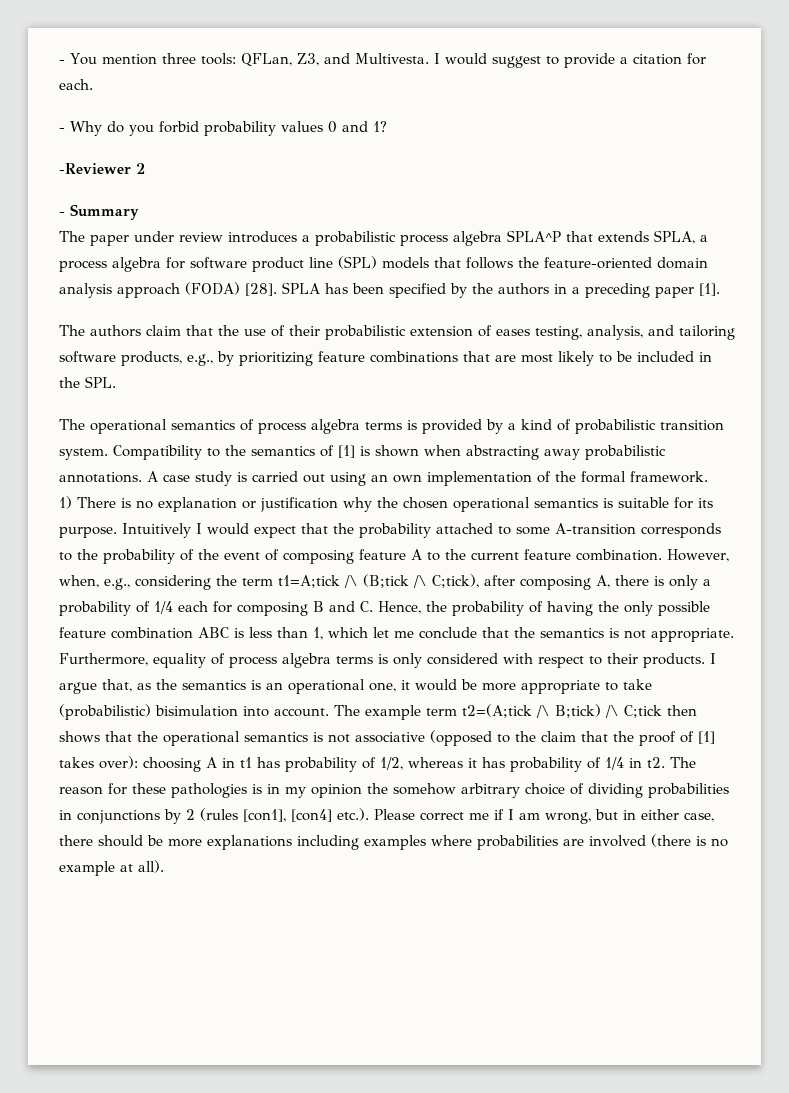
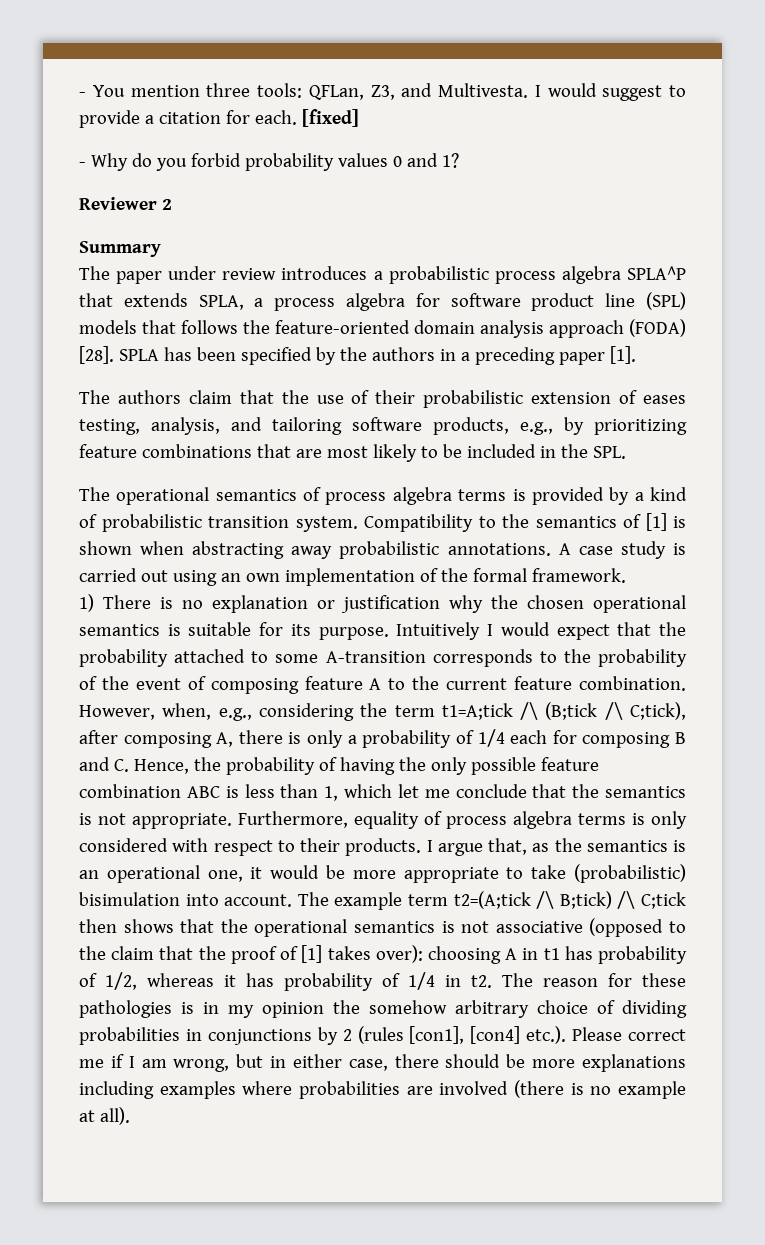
(93, 84) none -> [301,109,359,127] [fixed]
[59,163,131,174] -Reviewer -> [79,197,157,210] Reviewer
[59,211,65,216] - -> (172, 204) none

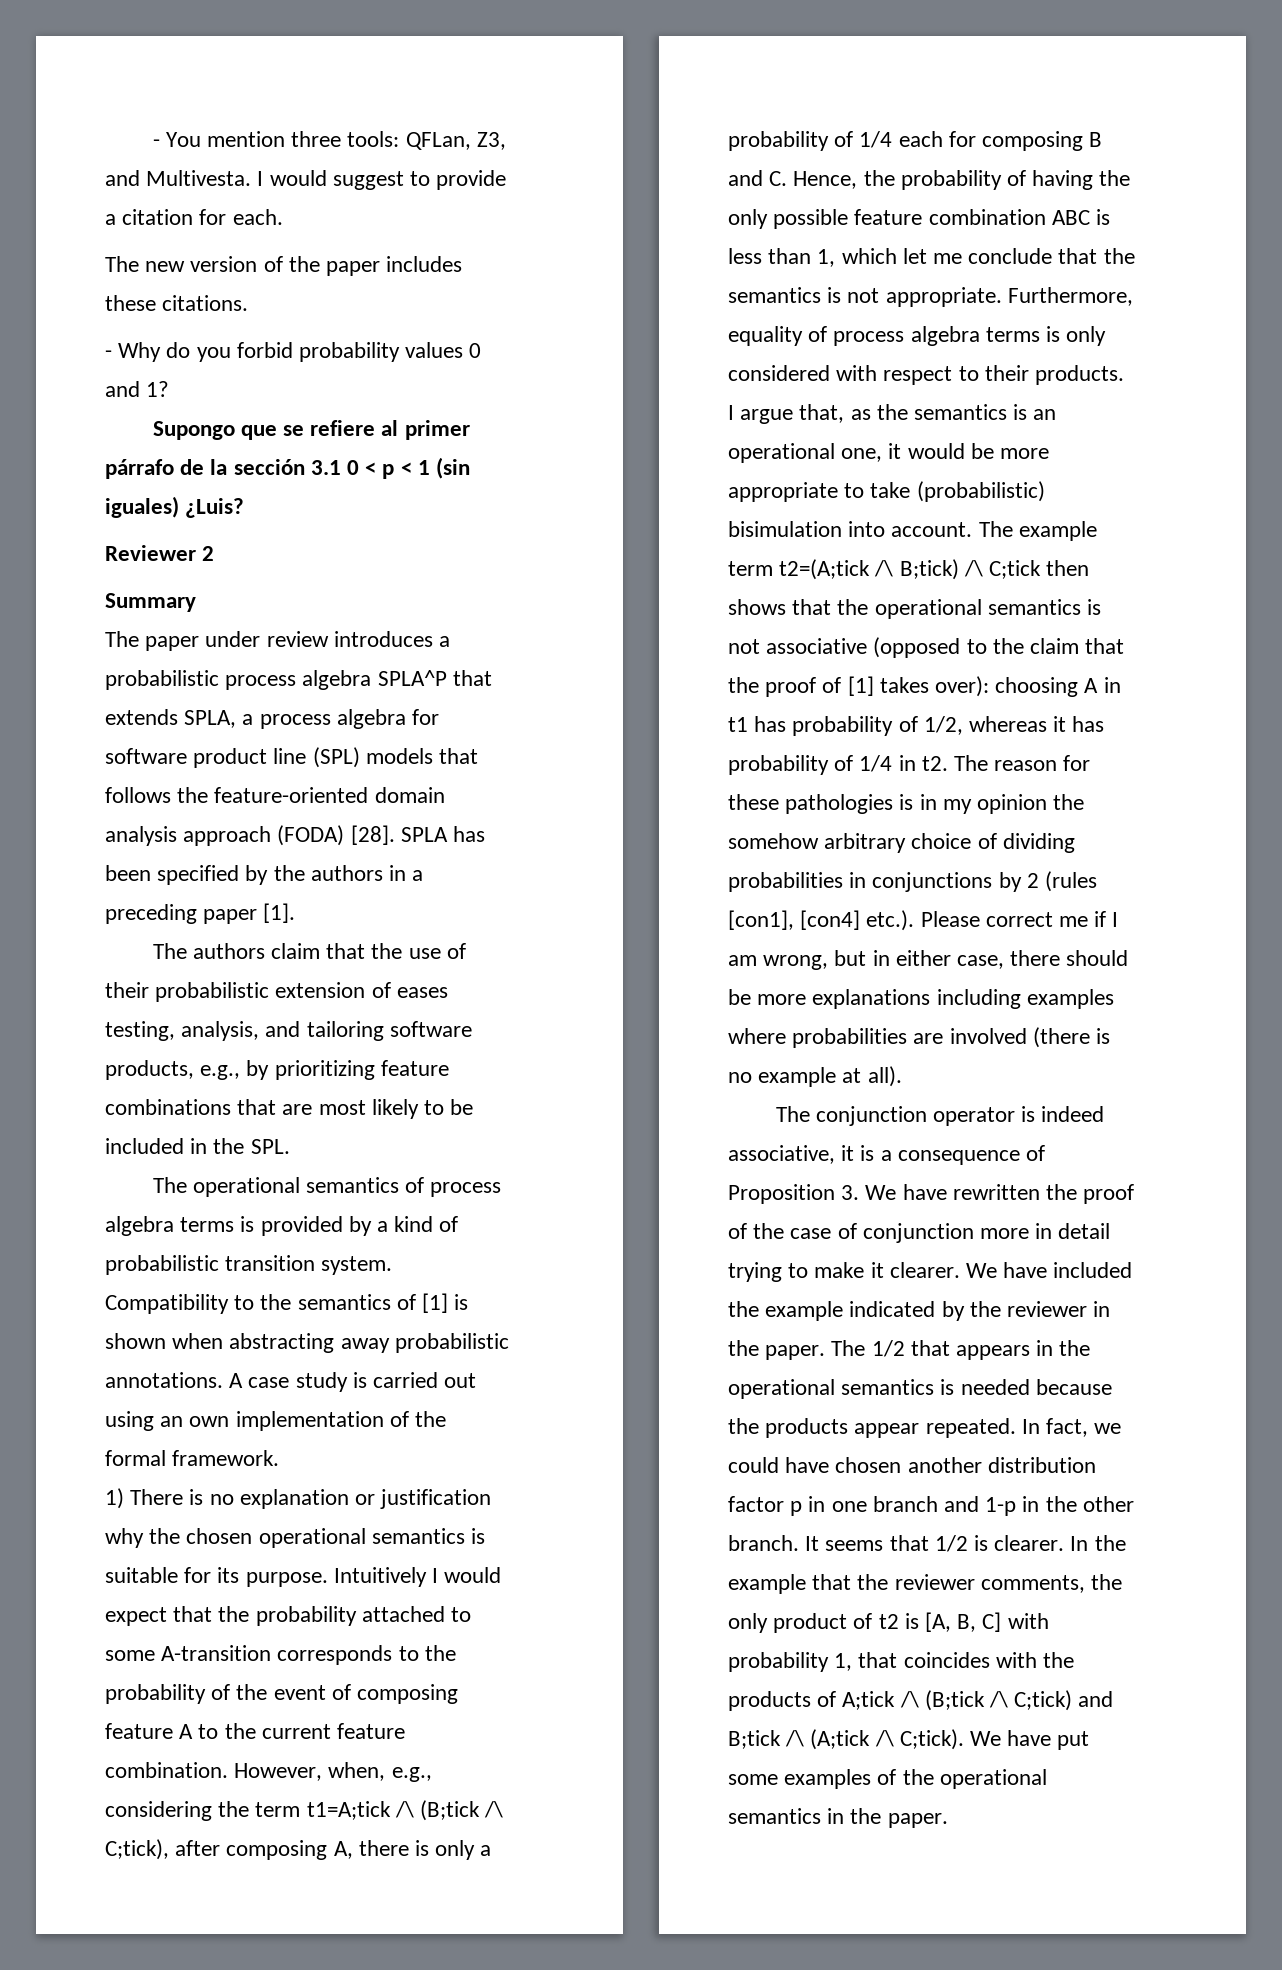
[301,109,359,127] [fixed] -> [105,256,463,276] [105,295,249,311] // The new version of the paper includes these citations.
(459, 160) none -> [152,420,470,440] [105,457,471,479] [105,496,245,518] // Supongo que se refiere al primer párrafo de la sección 3.1 0 < p < 1 (sin iguales) ¿Luis?
(130, 1116) none -> [775,1106,1105,1126] [728,1145,1046,1165] [728,1184,1135,1204] [728,1223,1111,1243] [728,1262,1133,1282] [728,1301,1111,1321] [728,1340,1091,1360] [728,1379,1112,1399] [728,1418,1122,1438] [728,1457,1096,1473] [728,1496,1134,1516] [728,1535,1126,1552] [728,1574,1123,1594] [728,1612,1049,1633] [728,1652,1075,1672] [728,1690,1114,1711] [728,1729,1090,1750] [728,1769,1047,1789] [728,1808,948,1828] // The conjunction operator is indeed associative, it is a consequence of Proposition 3. We have rewritten the proof of the case of conjunction more in detail trying to make it clearer. We have included the example indicated by the reviewer in the paper. The 1/2 that appears in the operational semantics is needed because the products appear repeated. In fact, we could have chosen another distribution factor p in one branch and 1-p in the other branch. It seems that 1/2 is clearer. In the example that the reviewer comments, the only product of t2 is [A, B, C] with probability 1, that coincides with the products of A;tick /\ (B;tick /\ C;tick) and B;tick /\ (A;tick /\ C;tick). We have put some examples of the operational semantics in the paper.

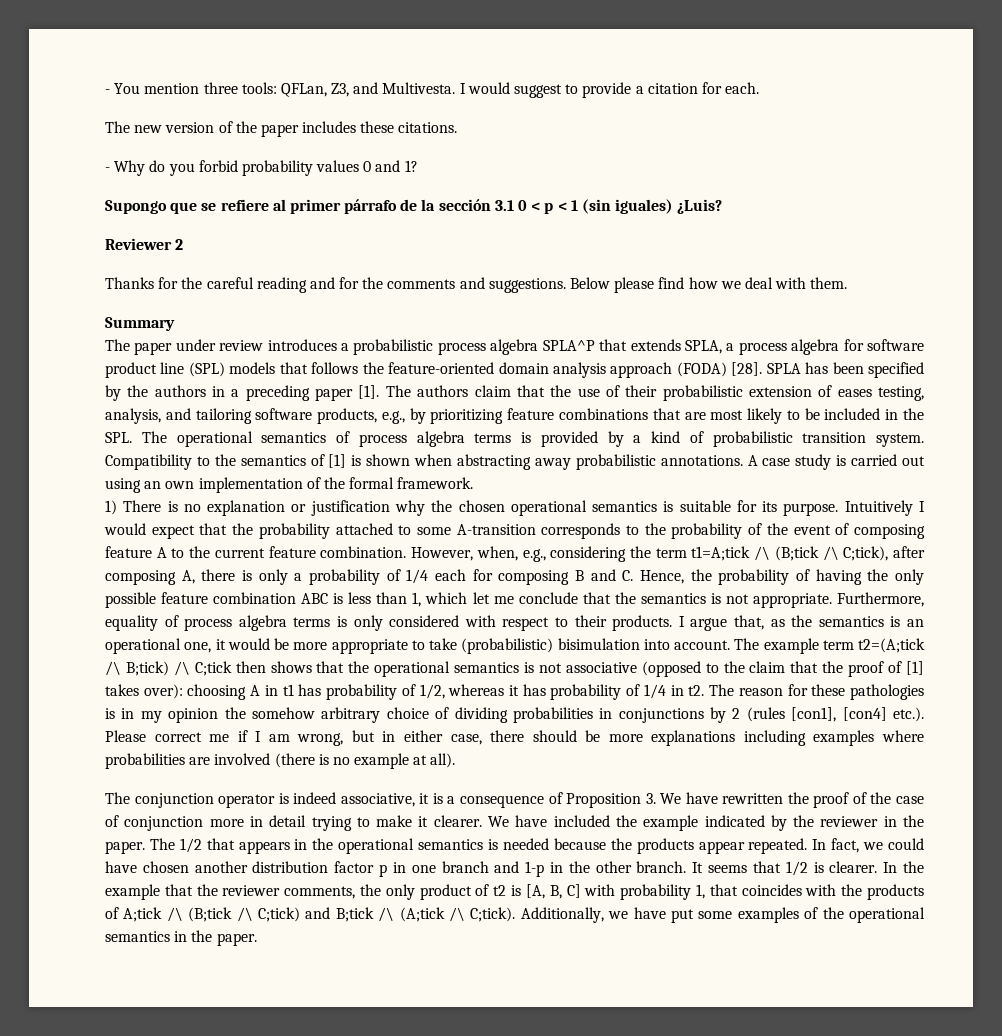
(215, 553) none -> [105,277,848,293] // Thanks for the careful reading and for the comments and suggestions. Below please find how we deal with them.
(296, 913) // -> (380, 392) none
(290, 1146) // -> (132, 437) none
[970,1731,1002,1746] We -> [520,907,629,923] Additionally, we

